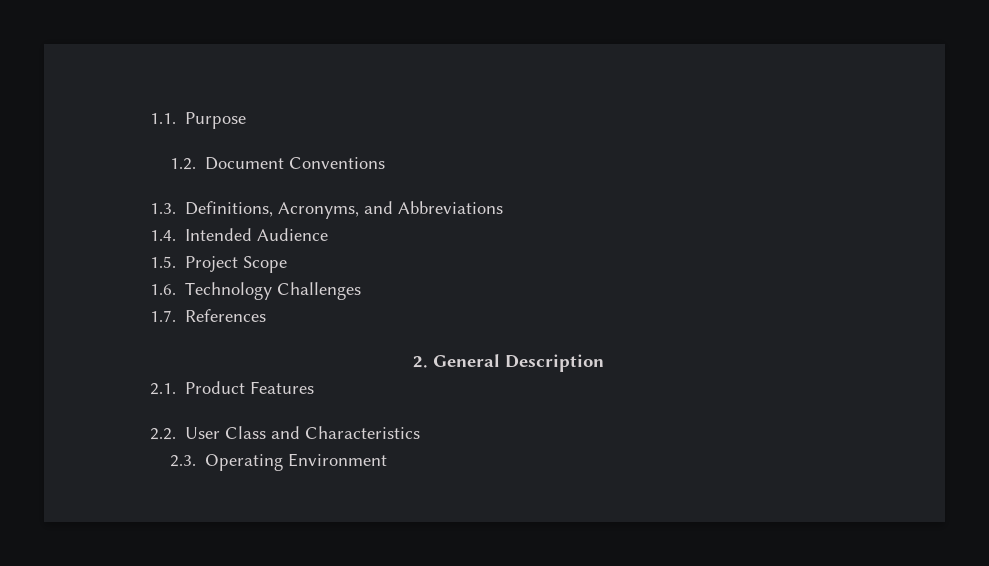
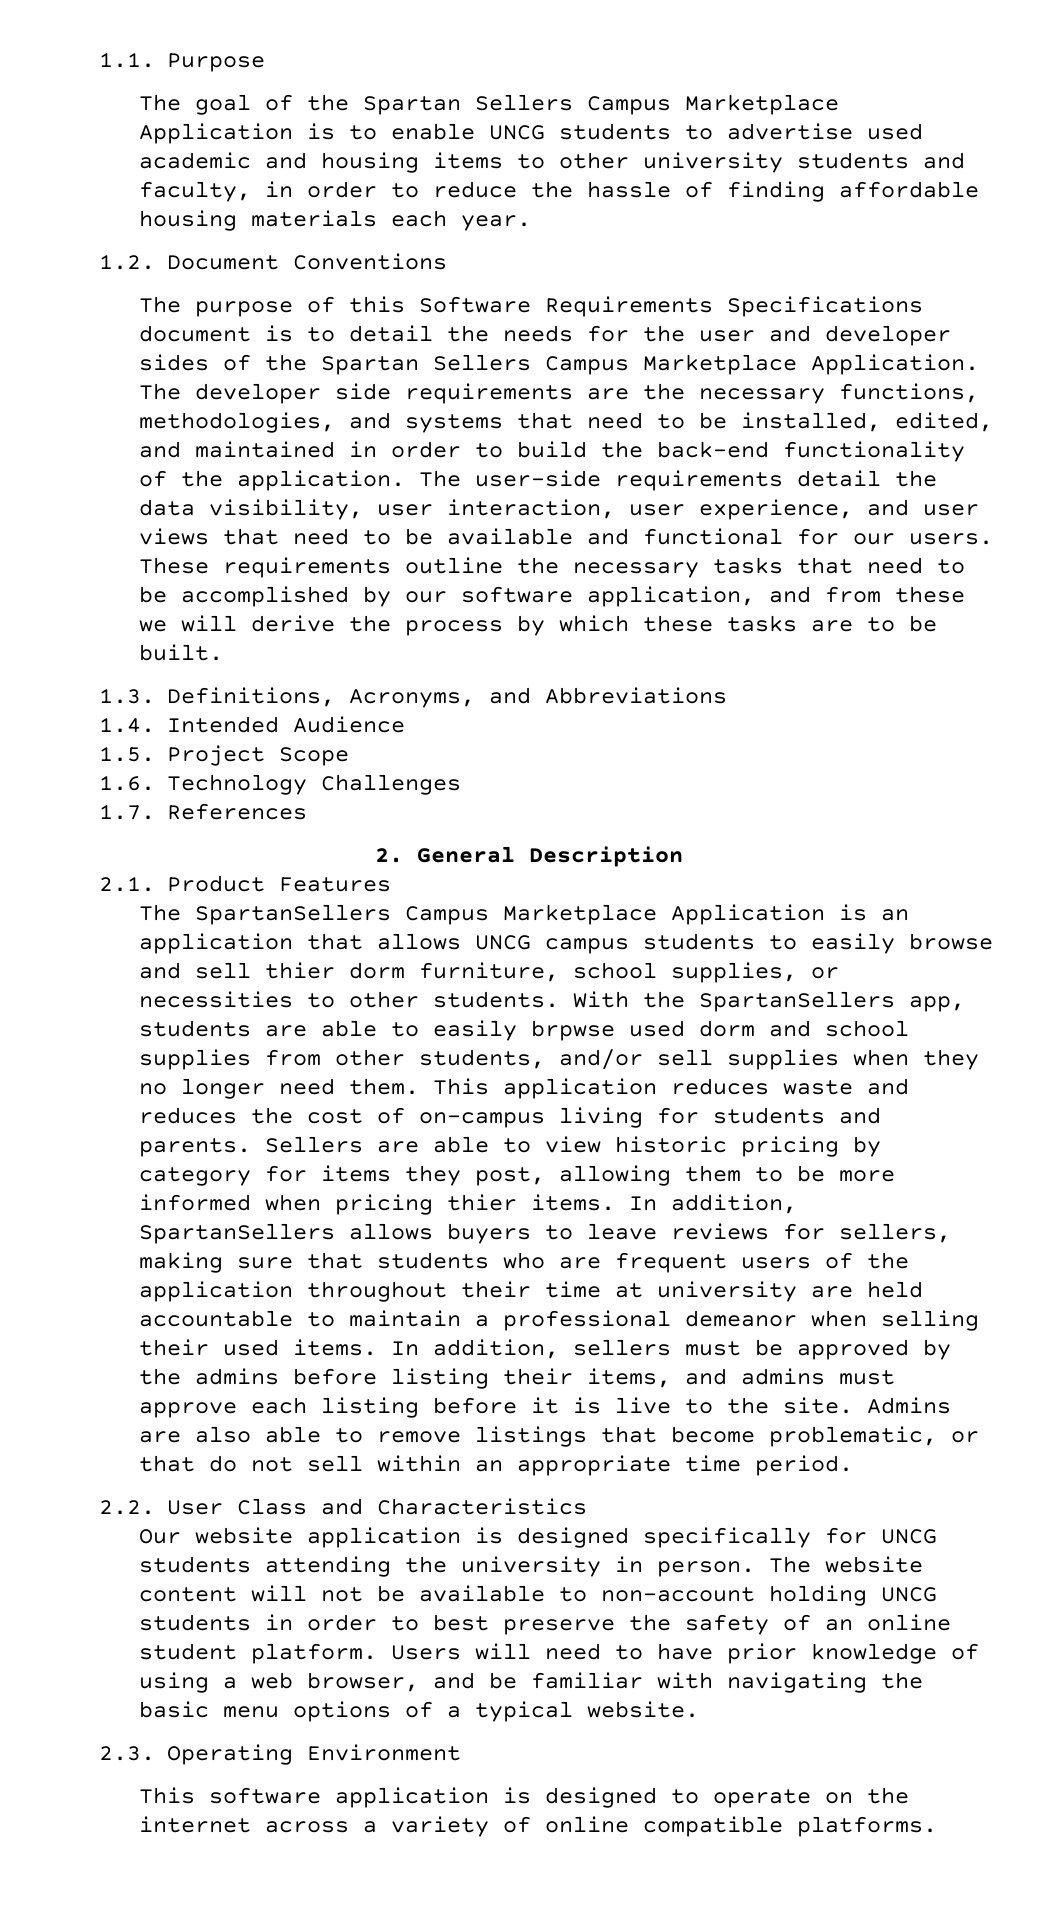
[170,157,386,170] 1.2. Document Conventions -> [138,94,839,115] [138,123,923,144] [138,152,965,173] [138,181,979,202] [138,210,531,231] [99,253,448,270] [138,296,923,317] [138,325,951,346] [138,354,979,375] [138,383,979,404] [138,412,993,433] [138,441,965,462] [138,470,937,491] [138,499,979,520] [138,528,993,545] [138,557,965,578] [138,586,965,607] [138,615,937,636] [138,644,223,661] The goal of the Spartan Sellers Campus Marketplace Application is to enable UNCG students to advertise used academic and housing items to other university students and faculty, in order to reduce the hassle of finding affordable housing materials each year. // 1.2. Document Conventions // The purpose of this Software Requirements Specifications document is to detail the needs for the user and developer sides of the Spartan Sellers Campus Marketplace Application. The developer side requirements are the necessary functions, methodologies, and systems that need to be installed, edited, and maintained in order to build the back-end functionality of the application. The user-side requirements detail the data visibility, user interaction, user experience, and user views that need to be available and functional for our users. These requirements outline the necessary tasks that need to be accomplished by our software application, and from these we will derive the process by which these tasks are to be built.
(314, 387) none -> [138,904,909,925] [138,933,993,954] [138,962,839,983] [138,991,965,1012] [138,1020,909,1041] [138,1049,979,1070] [138,1078,909,1099] [138,1107,881,1128] [138,1136,881,1157] [138,1165,895,1186] [138,1194,797,1215] [138,1223,951,1244] [138,1252,909,1273] [138,1281,923,1302] [138,1310,979,1331] [138,1339,951,1360] [138,1368,895,1389] [138,1397,951,1418] [138,1426,979,1447] [138,1455,853,1476] // The SpartanSellers Campus Marketplace Application is an application that allows UNCG campus students to easily browse and sell thier dorm furniture, school supplies, or necessities to other students. With the SpartanSellers app, students are able to easily brpwse used dorm and school supplies from other students, and/or sell supplies when they no longer need them. This application reduces waste and reduces the cost of on-campus living for students and parents. Sellers are able to view historic pricing by category for items they post, allowing them to be more informed when pricing thier items. In addition, SpartanSellers allows buyers to leave reviews for sellers, making sure that students who are frequent users of the application throughout their time at university are held accountable to maintain a professional demeanor when selling their used items. In addition, sellers must be approved by the admins before listing their items, and admins must approve each listing before it is live to the site. Admins are also able to remove listings that become problematic, or that do not sell within an appropriate time period.
[170,453,388,471] 2.3. Operating Environment -> [138,1527,937,1548] [138,1556,923,1577] [138,1585,937,1606] [138,1614,951,1635] [138,1643,979,1664] [138,1672,923,1693] [138,1701,699,1722] [99,1744,462,1765] [138,1787,909,1808] [138,1816,937,1837] Our website application is designed specifically for UNCG students attending the university in person. The website content will not be available to non-account holding UNCG students in order to best preserve the safety of an online student platform. Users will need to have prior knowledge of using a web browser, and be familiar with navigating the basic menu options of a typical website. // 2.3. Operating Environment // This software application is designed to operate on the internet across a variety of online compatible platforms.

